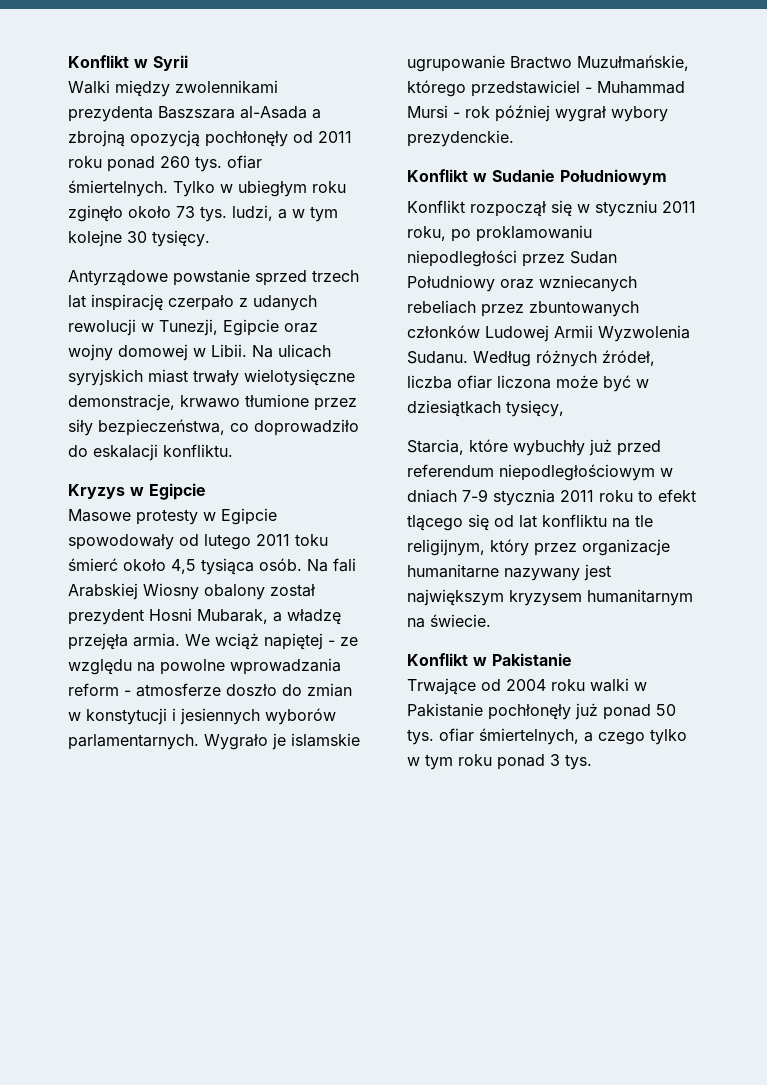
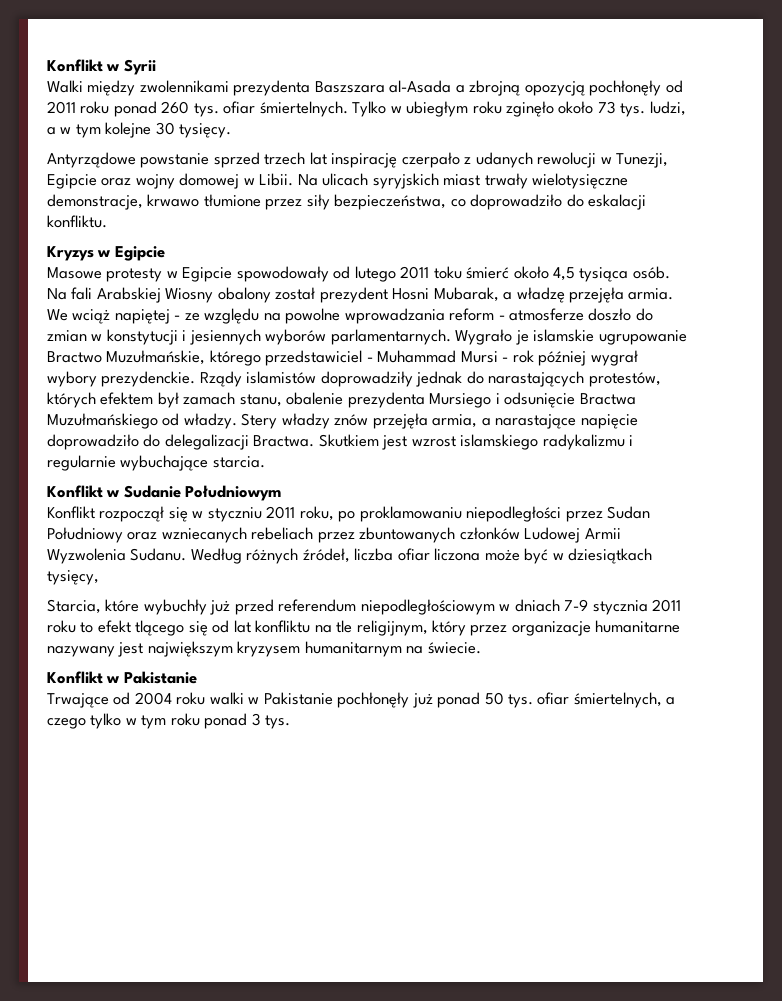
(514, 138) none -> [199,371,661,387] [47,392,636,408] [47,413,638,429] [47,434,634,450] [47,455,265,471] Rządy islamistów doprowadziły jednak do narastających protestów, których efektem był zamach stanu, obalenie prezydenta Mursiego i odsunięcie Bractwa Muzułmańskiego od władzy. Stery władzy znów przejęła armia, a narastające napięcie doprowadziło do delegalizacji Bractwa. Skutkiem jest wzrost islamskiego radykalizmu i regularnie wybuchające starcia.

